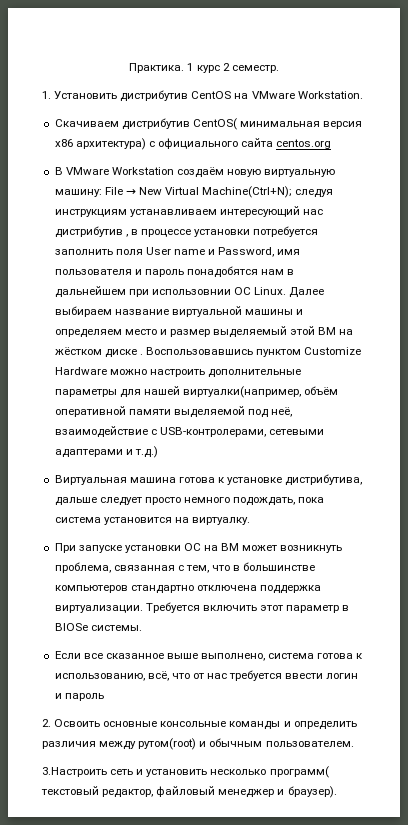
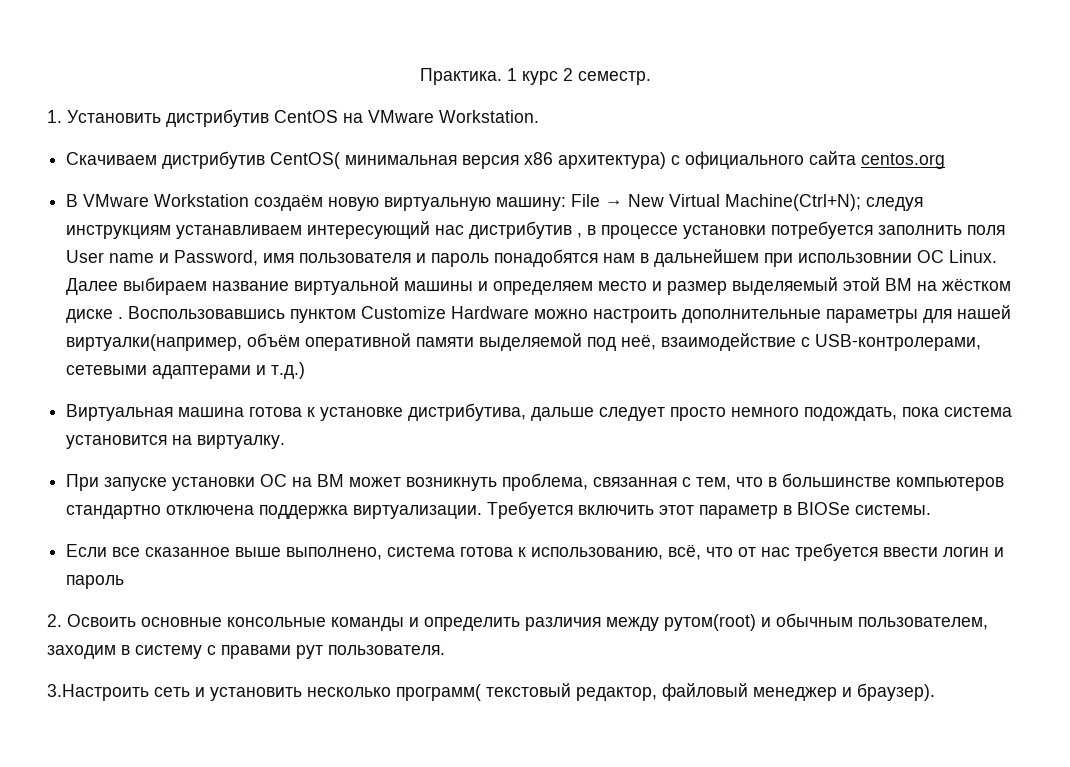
[265,741,354,747] пользователем. -> [858,617,988,630] [47,645,445,659] пользователем, заходим в систему с правами рут пользователя.

